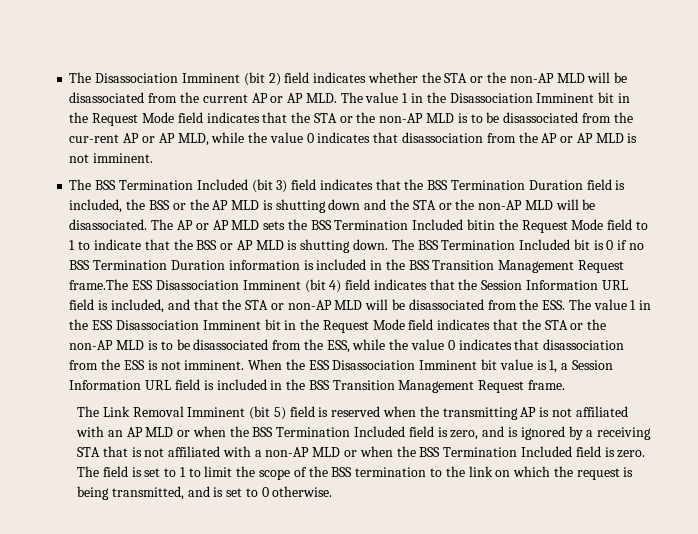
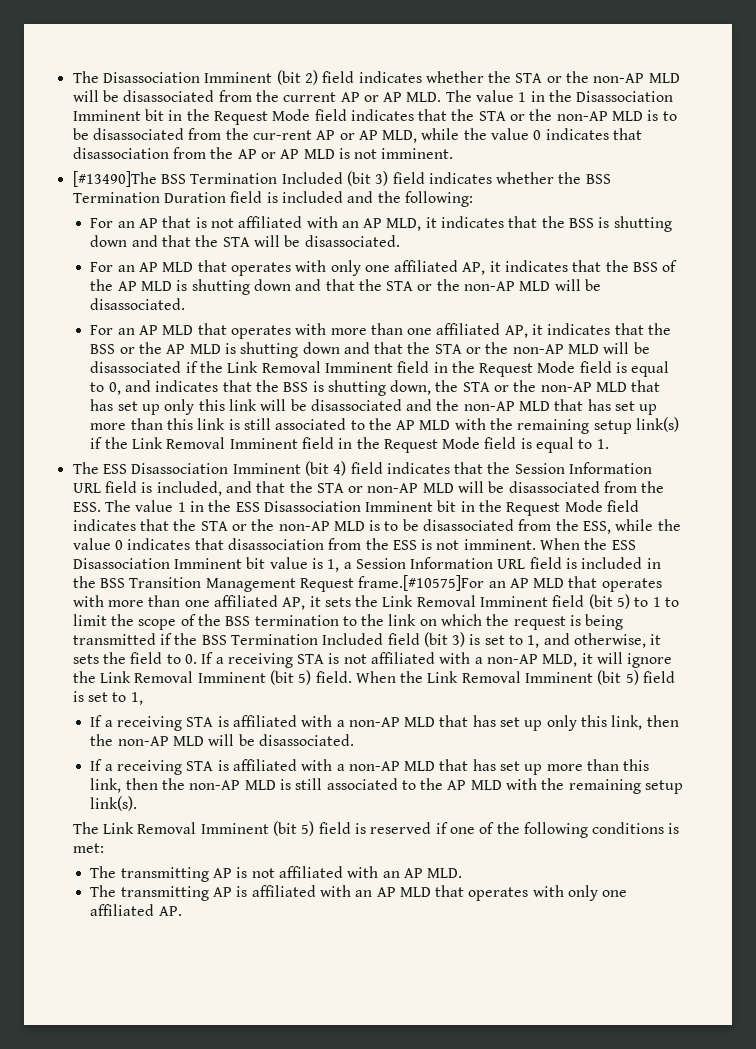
[69,179,92,190] The -> [72,171,157,187] [#13490]The
[375,179,401,190] that -> [496,172,555,184] whether
[69,199,123,213] included, -> [281,191,473,207] [90,216,672,232] [90,235,400,247] [90,260,678,276] [90,279,602,295] [90,298,186,310] [90,323,644,339] included and the following: // For an AP that is not affiliated with an AP MLD, it indicates that the BSS is shutting down and that the STA will be disassociated. // For an AP MLD that operates with only one affiliated AP, it indicates that the BSS of the AP MLD is shutting down and that the STA or the non-AP MLD will be disassociated. // For an AP MLD that operates with more than one affiliated AP, it indicates that
[389,199,596,210] [69,219,648,233] [69,239,644,253] [69,259,624,273] [69,279,129,290] the STA or the non-AP MLD will be disassociated. The AP or AP MLD sets the BSS Termination Included bitin the Request Mode field to 1 to indicate that the BSS or AP MLD is shutting down. The BSS Termination Included bit is 0 if no BSS Termination Duration information is included in the BSS Transition Management Request frame.The -> [374,342,650,354] [90,361,670,377] [90,380,661,396] [90,399,658,415] [90,417,680,434] [90,437,609,453] [72,462,99,474] that the STA or the non-AP MLD will be disassociated if the Link Removal Imminent field in the Request Mode field is equal to 0, and indicates that the BSS is shutting down, the STA or the non-AP MLD that has set up only this link will be disassociated and the non-AP MLD that has set up more than this link is still associated to the AP MLD with the remaining setup link(s) if the Link Removal Imminent field in the Request Mode field is equal to 1. // The
[527,380,565,390] [77,406,628,420] [76,426,652,440] [77,446,646,458] [77,466,161,477] frame. // The Link Removal Imminent (bit 5) field is reserved when the transmitting AP is not affiliated with an AP MLD or when the BSS Termination Included field is zero, and is ignored by a receiving STA that is not affiliated with a non-AP MLD or when the BSS Termination Included field is zero. The field is set -> [358,575,662,592] [72,594,631,610] frame.[#10575]For an AP MLD that operates with more than one affiliated AP, it sets the Link Removal Imminent field (bit 5)
[111,486,333,500] transmitted, and is set to 0 otherwise. -> [72,632,662,648] [72,652,673,668] [72,670,676,685] [72,691,143,705] [90,715,679,731] [90,734,354,746] [90,759,650,775] [90,778,684,794] [90,796,138,811] [72,821,680,838] [72,843,104,853] [90,866,463,882] [90,885,628,901] [90,904,182,916] transmitted if the BSS Termination Included field (bit 3) is set to 1, and otherwise, it sets the field to 0. If a receiving STA is not affiliated with a non-AP MLD, it will ignore the Link Removal Imminent (bit 5) field. When the Link Removal Imminent (bit 5) field is set to 1, // If a receiving STA is affiliated with a non-AP MLD that has set up only this link, then the non-AP MLD will be disassociated. // If a receiving STA is affiliated with a non-AP MLD that has set up more than this link, then the non-AP MLD is still associated to the AP MLD with the remaining setup link(s). // The Link Removal Imminent (bit 5) field is reserved if one of the following conditions is met: // The transmitting AP is not affiliated with an AP MLD. // The transmitting AP is affiliated with an AP MLD that operates with only one affiliated AP.

